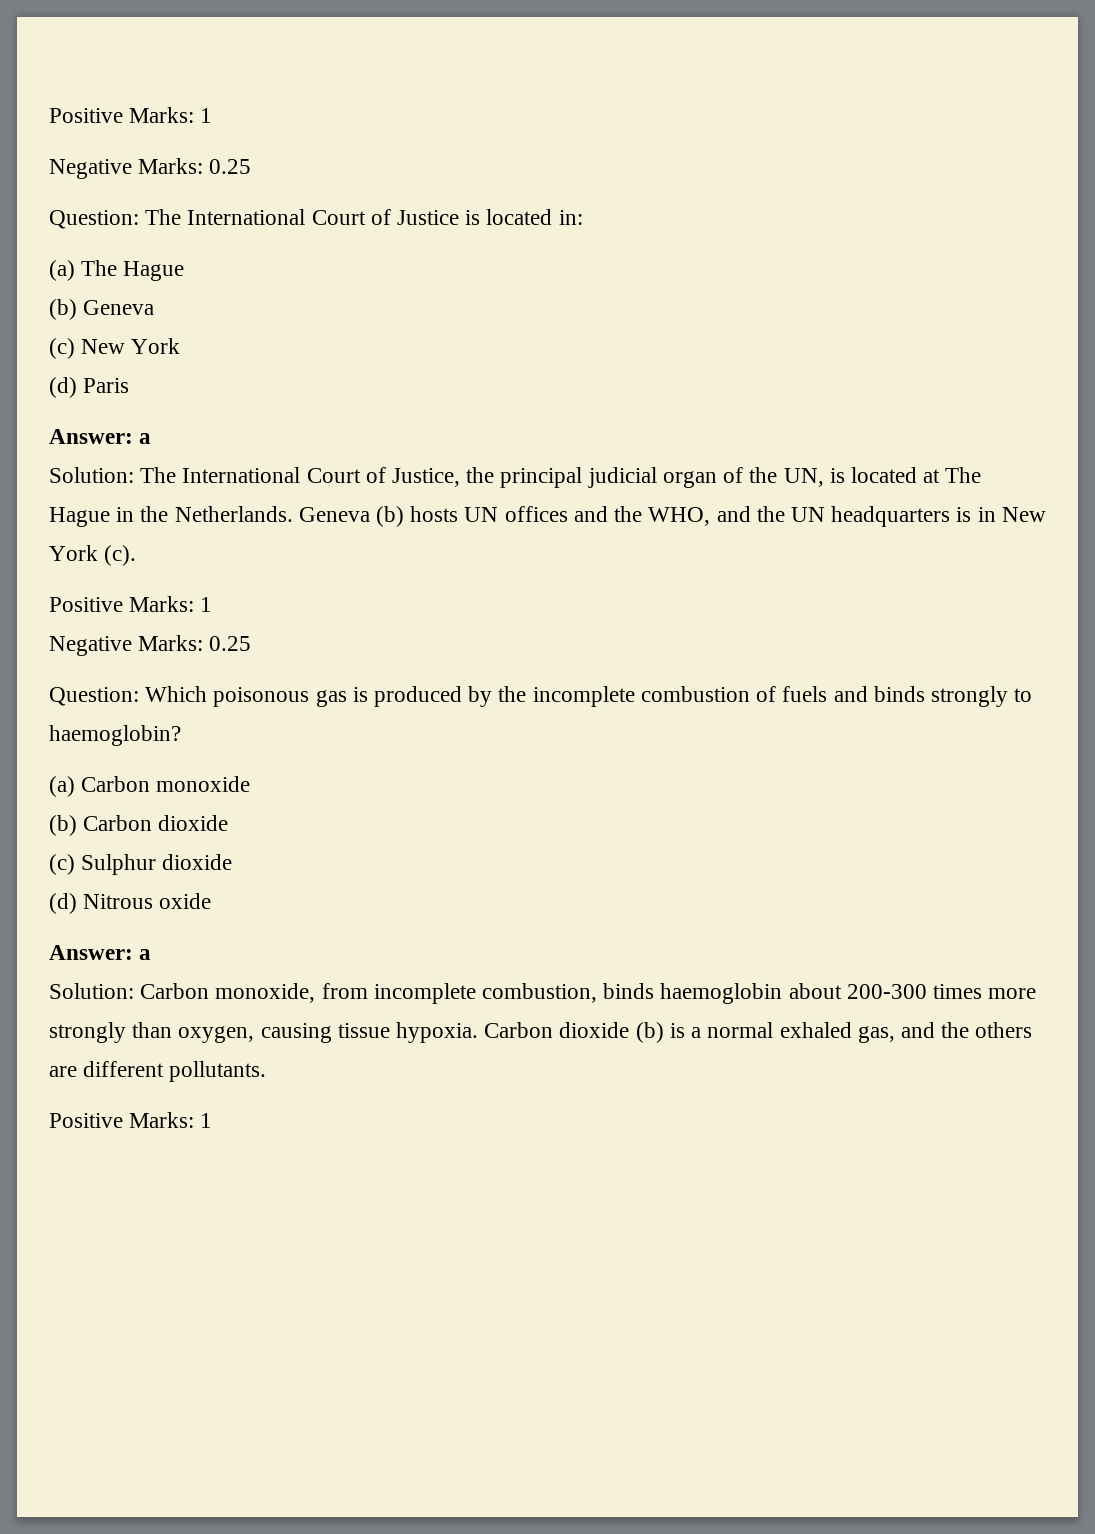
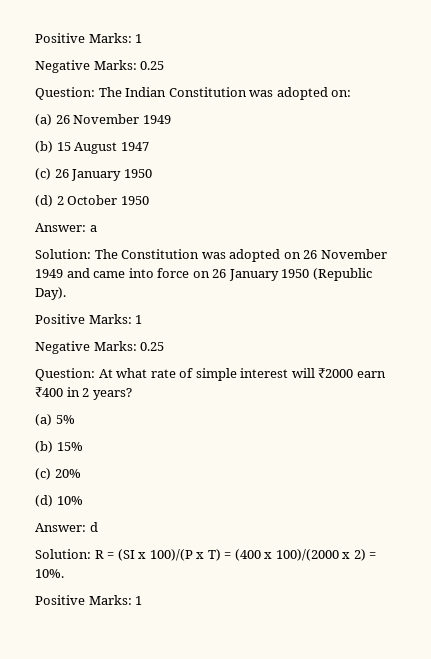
[187,209,583,225] [49,260,185,281] [49,299,155,320] [49,338,181,359] [49,377,130,398] [49,429,152,444] [49,467,982,488] [49,506,1046,527] [49,545,137,566] [49,596,213,612] [49,635,252,656] [49,686,1033,707] [49,725,181,746] [49,776,251,797] [49,815,229,836] [49,854,233,875] [49,893,212,914] [49,945,152,960] [49,983,1037,1004] [49,1022,1033,1043] [49,1061,267,1082] International Court of Justice is located in: // (a) The Hague // (b) Geneva // (c) New York // (d) Paris // Answer: a // Solution: The International Court of Justice, the principal judicial organ of the UN, is located at The Hague in the Netherlands. Geneva (b) hosts UN offices and the WHO, and the UN headquarters is in New York (c). // Positive Marks: 1 // Negative Marks: 0.25 // Question: Which poisonous gas is produced by the incomplete combustion of fuels and binds strongly to haemoglobin? // (a) Carbon monoxide // (b) Carbon dioxide // (c) Sulphur dioxide // (d) Nitrous oxide // Answer: a // Solution: Carbon monoxide, from incomplete combustion, binds haemoglobin about 200-300 times more strongly than oxygen, causing tissue hypoxia. Carbon dioxide (b) is a normal exhaled gas, and the others are different pollutants. -> [125,87,352,100] [35,114,171,126] [35,141,149,154] [35,168,152,181] [35,195,149,207] [35,223,97,232] [35,249,387,262] [35,268,372,281] [35,287,66,300] [35,314,143,324] [35,341,165,354] [35,368,386,381] [35,387,132,400] [35,414,75,426] [35,441,83,453] [35,468,81,480] [35,495,83,507] [35,522,98,532] [35,549,377,561] [35,569,64,578] Indian Constitution was adopted on: // (a) 26 November 1949 // (b) 15 August 1947 // (c) 26 January 1950 // (d) 2 October 1950 // Answer: a // Solution: The Constitution was adopted on 26 November 1949 and came into force on 26 January 1950 (Republic Day). // Positive Marks: 1 // Negative Marks: 0.25 // Question: At what rate of simple interest will ₹2000 earn ₹400 in 2 years? // (a) 5% // (b) 15% // (c) 20% // (d) 10% // Answer: d // Solution: R = (SI x 100)/(P x T) = (400 x 100)/(2000 x 2) = 10%.

